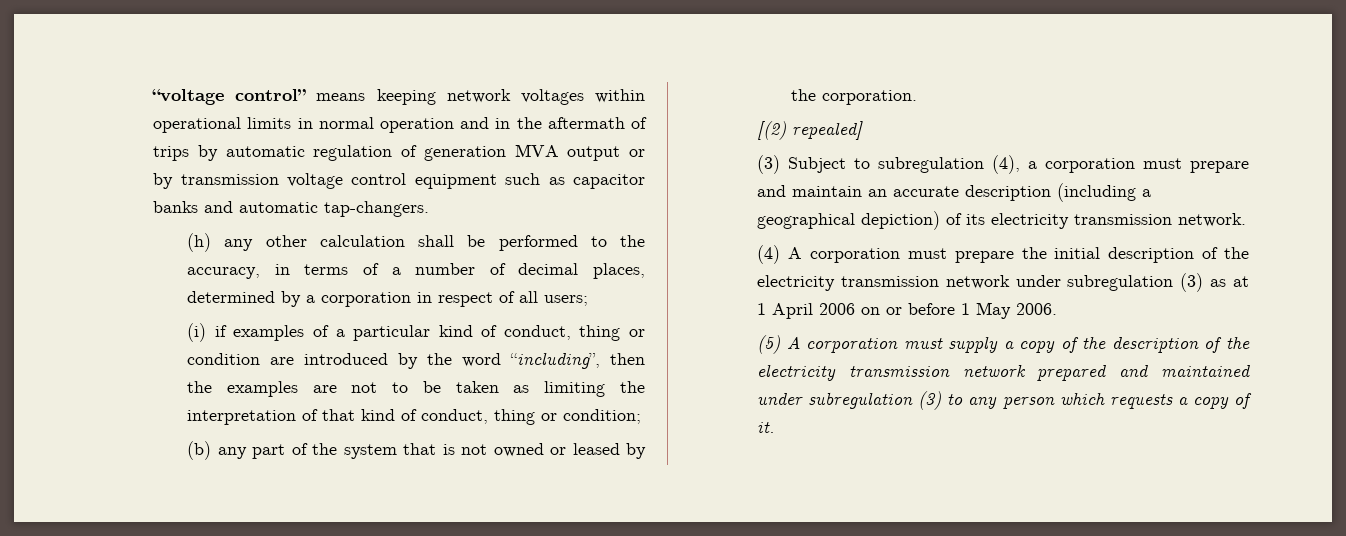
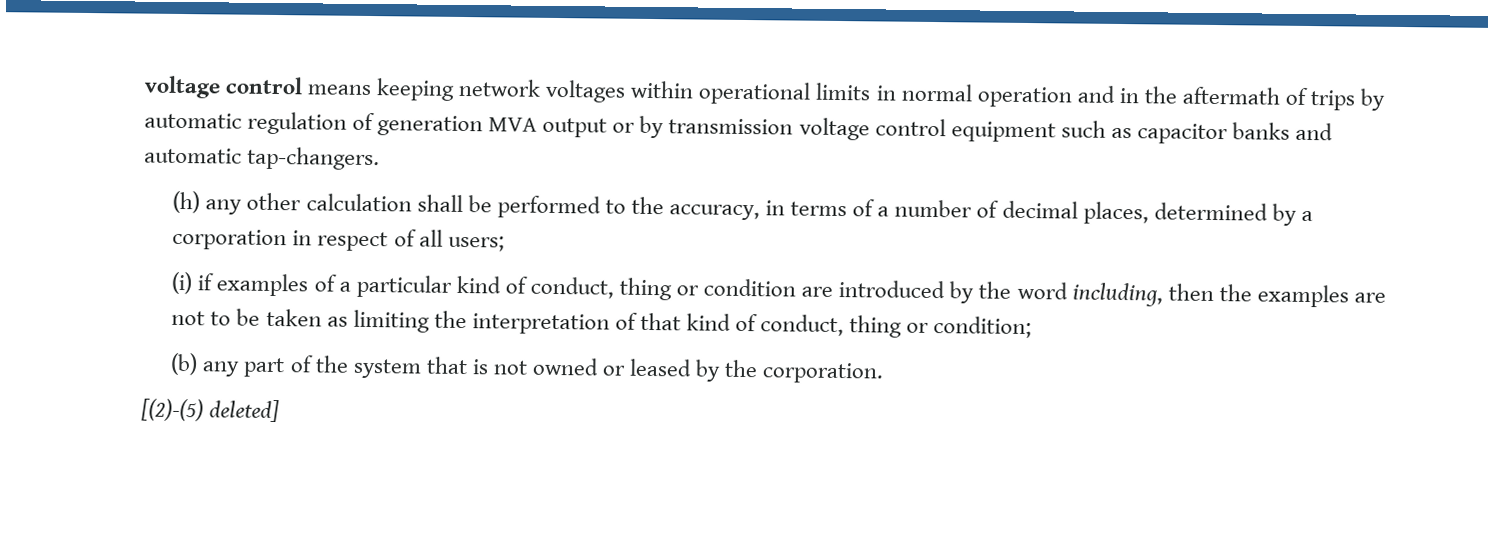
[152,89,307,105] “voltage control” -> [143,75,303,99] voltage control
[510,352,601,369] “including”, -> [1071,282,1163,307] including,
[757,121,864,140] [757,155,1249,174] [757,183,1152,202] [757,211,1247,230] [757,245,1249,264] [757,273,1249,292] [757,302,1058,319] [757,335,1250,354] [757,364,1251,381] [757,391,1252,410] [757,422,776,433] [(2) repealed] // (3) Subject to subregulation (4), a corporation must prepare and maintain an accurate description (including a geographical depiction) of its electricity transmission network. // (4) A corporation must prepare the initial description of the electricity transmission network under subregulation (3) as at 1 April 2006 on or before 1 May 2006. // (5) A corporation must supply a copy of the description of the electricity transmission network prepared and maintained under subregulation (3) to any person which requests a copy of it. -> [140,398,280,423] [(2)-(5) deleted]

